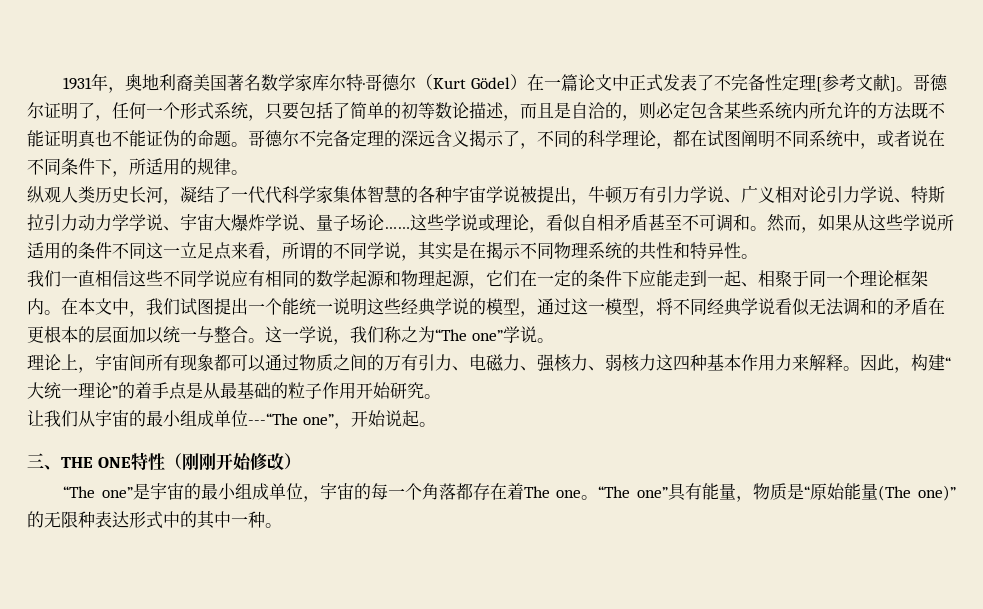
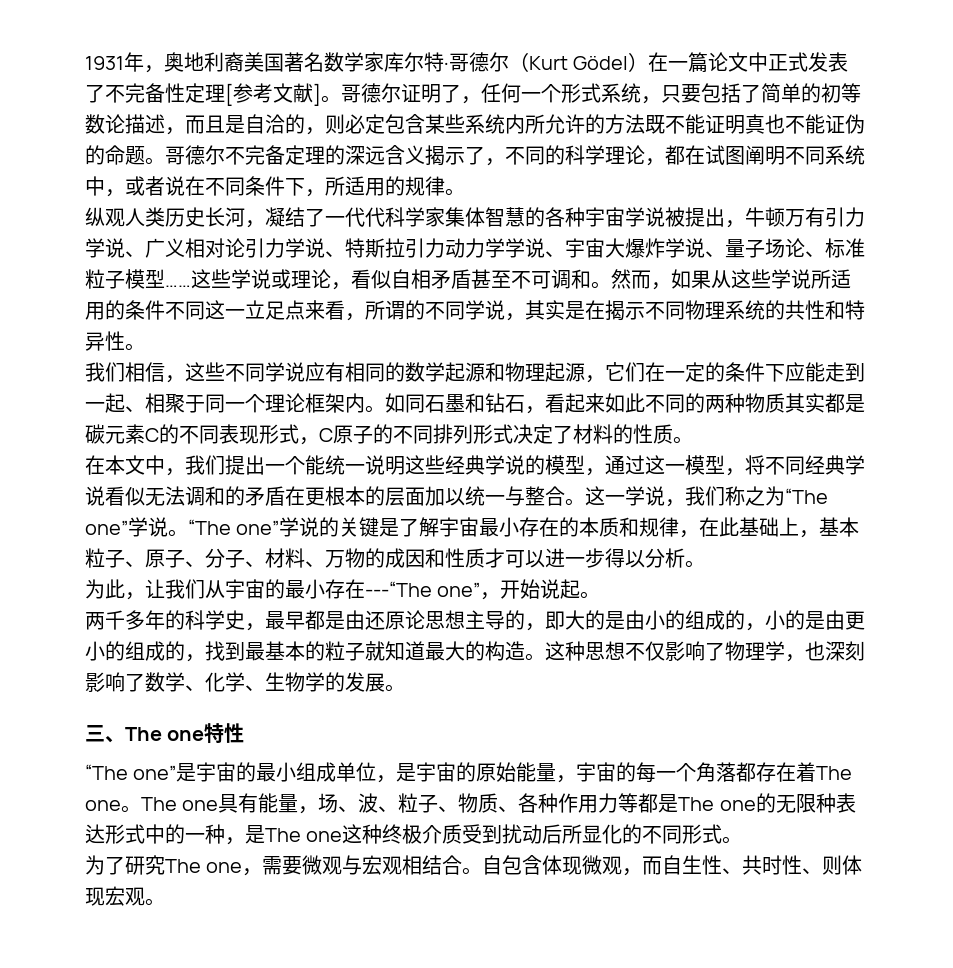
(384, 222) none -> [805,238,865,258] [85,269,165,289] 、标准粒子模型
[61,270,129,287] 一直相信 -> [125,362,185,383] 相信，
(61, 312) none -> [385,393,865,414] [85,424,693,445] 如同石墨和钻石，看起来如此不同的两种物质其实都是碳元素C的不同表现形式，C原子的不同排列形式决定了材料的性质。 //
[180,298,214,316] 试图 -> (225, 465) none
[27,354,951,373] [27,382,441,400] // 理论上，宇宙间所有现象都可以通过物质之间的万有引力、电磁力、强核力、弱核力这四种基本作用力来解释。因此，构建“大统一理论”的着手点是从最基础的粒子作用开始研究。 // -> [188,517,860,538] [85,548,705,568] [85,579,145,600] “The one”学说的关键是了解宇宙最小存在的本质和规律，在此基础上，基本粒子、原子、分子、材料、万物的成因和性质才可以进一步得以分析。 // 为此，
[180,410,248,427] 组成单位 -> [325,579,365,599] 存在
(436, 424) none -> [85,610,865,631] [85,641,865,662] [85,672,405,692] // 两千多年的科学史，最早都是由还原论思想主导的，即大的是由小的组成的，小的是由更小的组成的，找到最基本的粒子就知道最大的构造。这种思想不仅影响了物理学，也深刻影响了数学、化学、生物学的发展。
[61,457,131,468] THE ONE -> [125,727,205,741] The one
[164,453,301,471] （刚刚开始修改） -> (245, 733) none
(320, 499) none -> [396,762,577,783] 是宇宙的原始能量，
[598,486,669,498] “The one” -> [141,797,219,811] The one
[753,483,956,501] 物质是“原始能量(The one)” -> [318,793,756,813] 场、波、粒子、物质、各种作用力等都是The one
[197,510,265,529] 其中一种 -> [185,824,743,845] [85,855,863,876] [85,886,145,906] 一种，是The one这种终极介质受到扰动后所显化的不同形式。 // 为了研究The one，需要微观与宏观相结合。自包含体现微观，而自生性、共时性、则体现宏观

